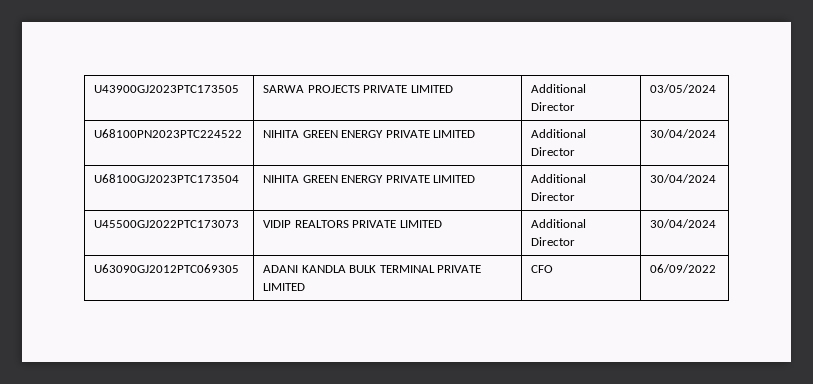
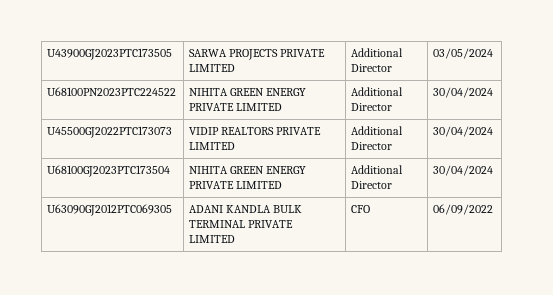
[94,174,240,183] [263,175,476,183] [531,174,587,183] [531,192,576,201] [650,174,717,183] [94,220,240,228] [263,220,349,228] U68100GJ2023PTC173504 | NIHITA GREEN ENERGY PRIVATE LIMITED | Additional Director | 30/04/2024 // U45500GJ2022PTC173073 | VIDIP REALTORS -> [47,126,173,138] [189,127,322,135] [189,142,236,150] [351,126,404,135] [351,142,393,150] [433,126,494,137] [47,165,171,177] [189,166,307,174] U45500GJ2022PTC173073 | VIDIP REALTORS PRIVATE LIMITED | Additional Director | 30/04/2024 // U68100GJ2023PTC173504 | NIHITA GREEN ENERGY

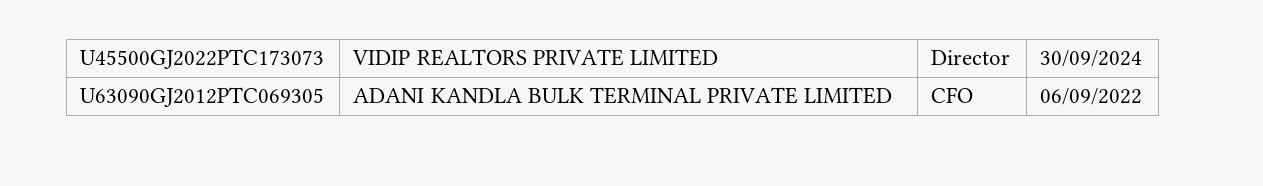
[47,48,173,60] [189,49,326,60] [189,64,236,72] [351,48,404,57] [351,64,393,72] [433,48,494,59] [47,87,177,96] [189,88,307,96] [189,103,283,111] [351,87,404,96] [351,103,393,111] [433,87,494,98] U43900GJ2023PTC173505 | SARWA PROJECTS PRIVATE LIMITED | Additional Director | 03/05/2024 // U68100PN2023PTC224522 | NIHITA GREEN ENERGY PRIVATE LIMITED | Additional Director | 30/04/2024 // -> (80, 59) none
[351,126,404,135] [351,142,393,150] [433,126,494,137] [47,165,171,177] [189,166,307,174] [189,181,283,189] [351,165,404,174] [351,181,393,189] [433,165,494,176] Additional Director | 30/04/2024 // U68100GJ2023PTC173504 | NIHITA GREEN ENERGY PRIVATE LIMITED | Additional Director | 30/04/2024 -> [931,50,1011,65] [1040,50,1143,67] Director | 30/09/2024

